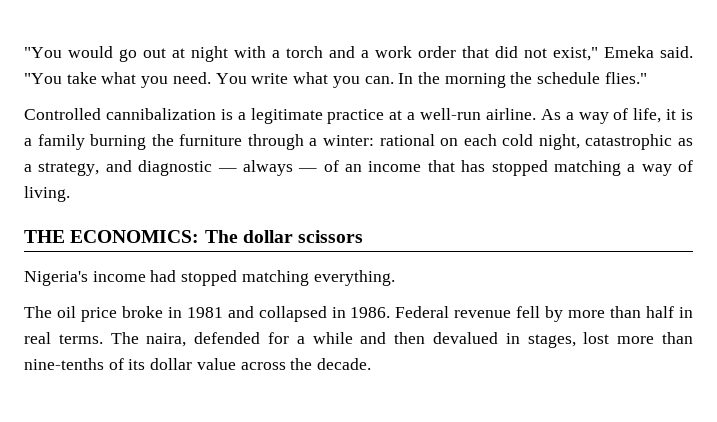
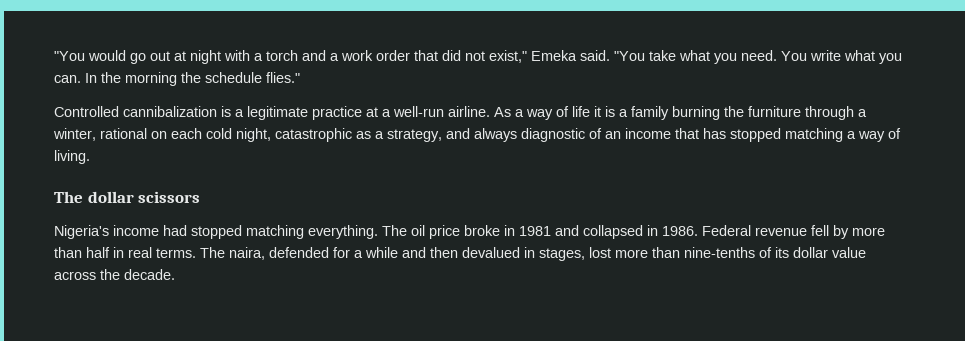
[633,108,662,123] life, -> [572,106,590,117] life
[323,135,374,146] winter: -> [53,128,96,141] winter,
[138,160,318,176] diagnostic — always — -> [474,128,585,142] always diagnostic
[24,230,200,243] THE ECONOMICS: -> (90, 157) none
(395, 278) // -> (378, 232) none

